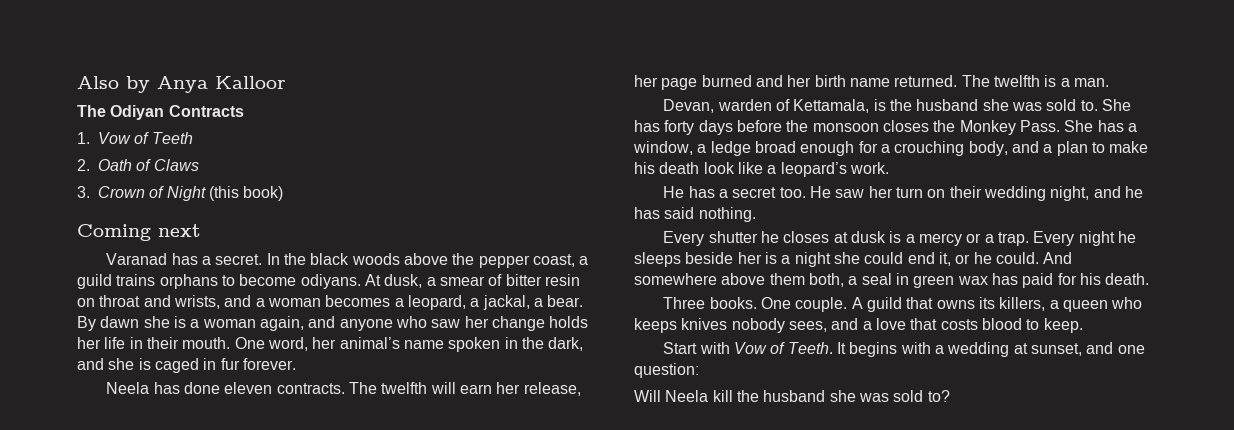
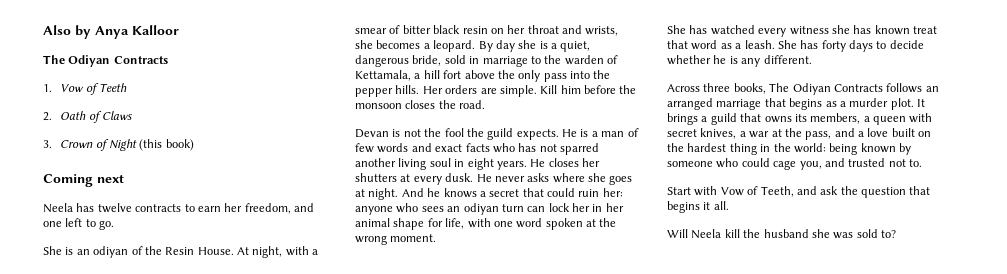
[106,253,589,268] [77,274,423,289] Varanad has a secret. In the black woods above the pepper coast, a guild trains orphans to become odiyans. At dusk, -> [43,203,314,214] [43,218,115,230] [43,246,309,258] Neela has twelve contracts to earn her freedom, and one left to go. // She is an odiyan of the Resin House. At night, with
(542, 280) none -> [433,25,461,34] black
(95, 302) none -> [507,25,526,34] her
[224,295,584,310] [77,316,589,331] [77,337,584,352] [77,358,296,373] [106,382,581,396] [634,75,1109,90] [663,99,1131,113] [634,120,733,135] and a woman becomes a leopard, a jackal, a bear. By dawn she is a woman again, and anyone who saw her change holds her life in their mouth. One word, her animal’s name spoken in the dark, and she is caged in fur forever. // Neela has done eleven contracts. The twelfth will earn her release, her page burned and her birth name returned. The twelfth is a man. // Devan, warden of Kettamala, is the husband she was sold to. She has forty days -> [355,40,591,52] [355,55,618,67] [355,70,611,82] [355,85,581,97] she becomes a leopard. By day she is a quiet, dangerous bride, sold in marriage to the warden of Kettamala, a hill fort above the only pass into the pepper hills. Her orders are simple. Kill him
[959,120,1137,135] [633,141,1149,156] [634,162,889,177] [663,186,1143,201] [634,207,756,222] [663,231,1136,246] [634,252,1073,267] [634,273,1150,288] [663,297,863,312] Monkey Pass. She has a window, a ledge broad enough for a crouching body, and a plan to make his death look like a leopard’s work. // He has a secret too. He saw her turn on their wedding night, and he has said nothing. // Every shutter he closes at dusk is a mercy or a trap. Every night he sleeps beside her is a night she could end it, or he could. And somewhere above them both, a seal in green wax has paid for his death. // Three books. One couple. A -> [459,100,486,109] [355,128,639,140] [355,143,599,155] [355,158,600,170] [355,173,633,185] [355,188,623,200] [355,203,624,215] [355,218,617,230] [355,234,437,245] [667,25,937,37] [667,40,924,52] [667,55,812,67] [667,83,939,95] [667,98,925,110] [667,113,708,125] road. // Devan is not the fool the guild expects. He is a man of few words and exact facts who has not sparred another living soul in eight years. He closes her shutters at every dusk. He never asks where she goes at night. And he knows a secret that could ruin her: anyone who sees an odiyan turn can lock her in her animal shape for life, with one word spoken at the wrong moment. // She has watched every witness she has known treat that word as a leash. She has forty days to decide whether he is any different. // Across three books, The Odiyan Contracts follows an arranged marriage that begins as a murder plot. It brings a
[999,297,1046,311] killers, -> [810,113,861,124] members,
[1111,297,1143,309] [634,318,1083,333] [663,342,1145,357] [634,363,699,378] who keeps knives nobody sees, and a love that costs blood to keep. // Start with Vow of Teeth. It begins with a wedding at sunset, and one question: -> [909,113,933,123] [667,128,932,140] [667,143,911,155] [667,158,922,170] [667,186,931,198] [667,201,729,213] with secret knives, a war at the pass, and a love built on the hardest thing in the world: being known by someone who could cage you, and trusted not to. // Start with Vow of Teeth, and ask the question that begins it all.

